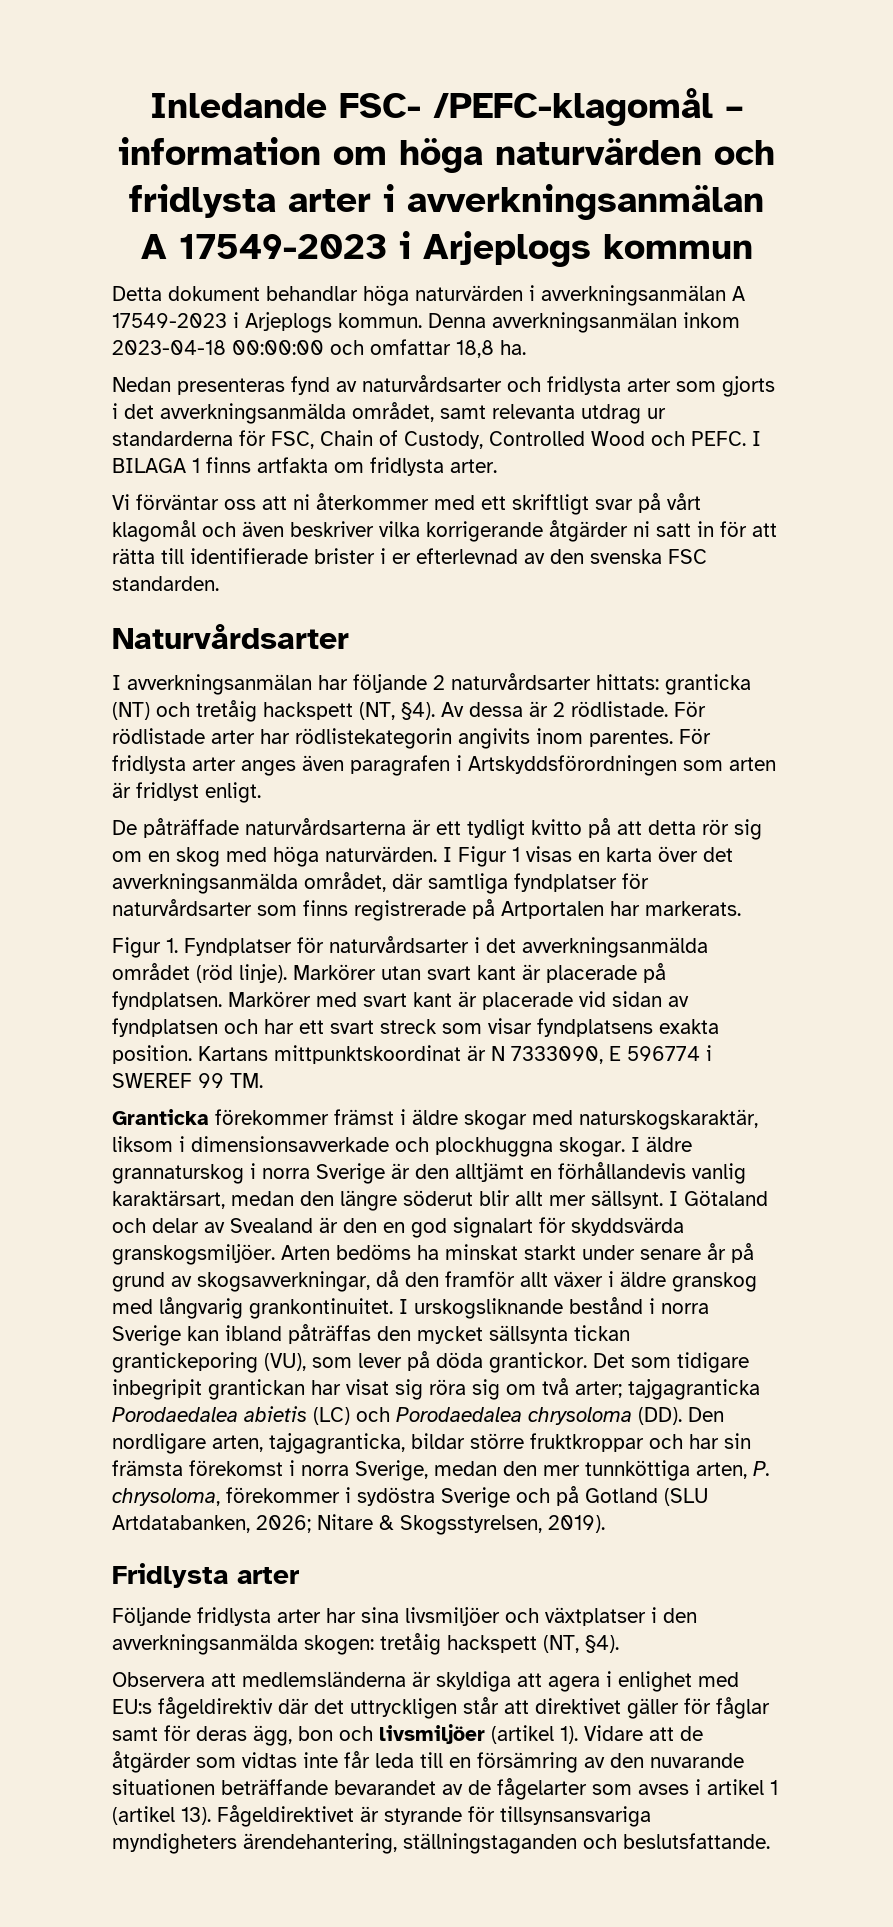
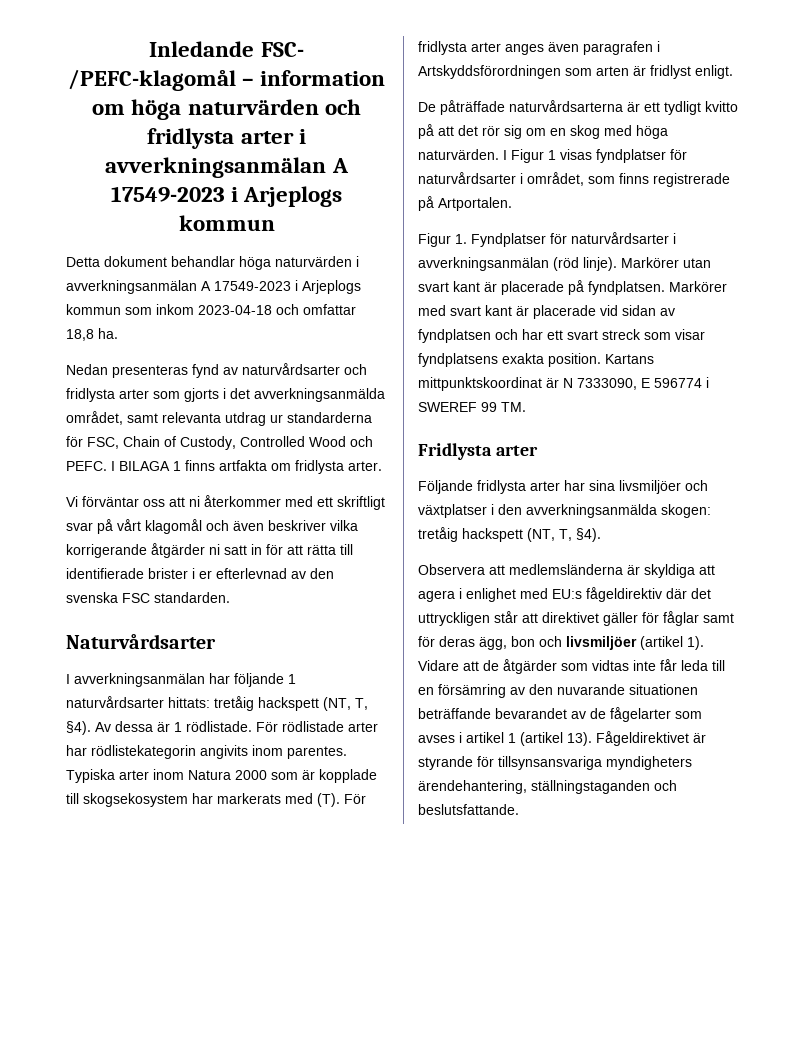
[338,312,677,333] kommun. Denna avverkningsanmälan -> [66,304,152,315] kommun som
[232,340,324,355] 00:00:00 -> (272, 310) none
[433,675,445,690] 2 -> [288,674,296,684] 1
[665,674,751,695] [112,700,395,722] granticka (NT) och tretåig hackspett (NT, -> [214,696,368,711] tretåig hackspett (NT, T,
[553,702,565,717] 2 -> [174,722,182,732] 1
(673, 738) none -> [66,769,377,783] [66,793,340,807] Typiska arter inom Natura 2000 som är kopplade till skogsekosystem har markerats med (T).
[648,820,696,835] detta -> [458,125,478,136] det
[578,846,733,862] [112,872,508,894] en karta över det avverkningsanmälda området, där samtliga -> (592, 154) none
(252, 907) none -> [520,172,584,186] i området,
[501,901,741,919] Artportalen har markerats. -> [438,197,512,211] Artportalen.
[486,937,708,958] [112,963,190,980] det avverkningsanmälda området -> [418,257,549,271] avverkningsanmälan
[112,1109,758,1130] [112,1136,692,1157] [112,1162,746,1184] [112,1190,768,1211] [112,1217,684,1238] [112,1243,754,1265] [112,1270,757,1292] [112,1297,709,1319] [112,1324,630,1346] [112,1351,749,1373] [112,1378,760,1400] [112,1406,724,1425] [112,1433,751,1454] [112,1460,770,1481] [112,1486,708,1508] [112,1514,605,1535] // Granticka förekommer främst i äldre skogar med naturskogskaraktär, liksom i dimensionsavverkade och plockhuggna skogar. I äldre grannaturskog i norra Sverige är den alltjämt en förhållandevis vanlig karaktärsart, medan den längre söderut blir allt mer sällsynt. I Götaland och delar av Svealand är den en god signalart för skyddsvärda granskogsmiljöer. Arten bedöms ha minskat starkt under senare år på grund av skogsavverkningar, då den framför allt växer i äldre granskog med långvarig grankontinuitet. I urskogsliknande bestånd i norra Sverige kan ibland påträffas den mycket sällsynta tickan grantickeporing (VU), som lever på döda grantickor. Det som tidigare inbegripit grantickan har visat sig röra sig om två arter; tajgagranticka Porodaedalea abietis (LC) och Porodaedalea chrysoloma (DD). Den nordligare arten, tajgagranticka, bildar större fruktkroppar och har sin främsta förekomst i norra Sverige, medan den mer tunnköttiga arten, P. chrysoloma, förekommer i sydöstra Sverige och på Gotland (SLU Artdatabanken, 2026; Nitare & Skogsstyrelsen, 2019). -> (526, 407) none
(579, 1644) none -> [559,529,572,541] T,

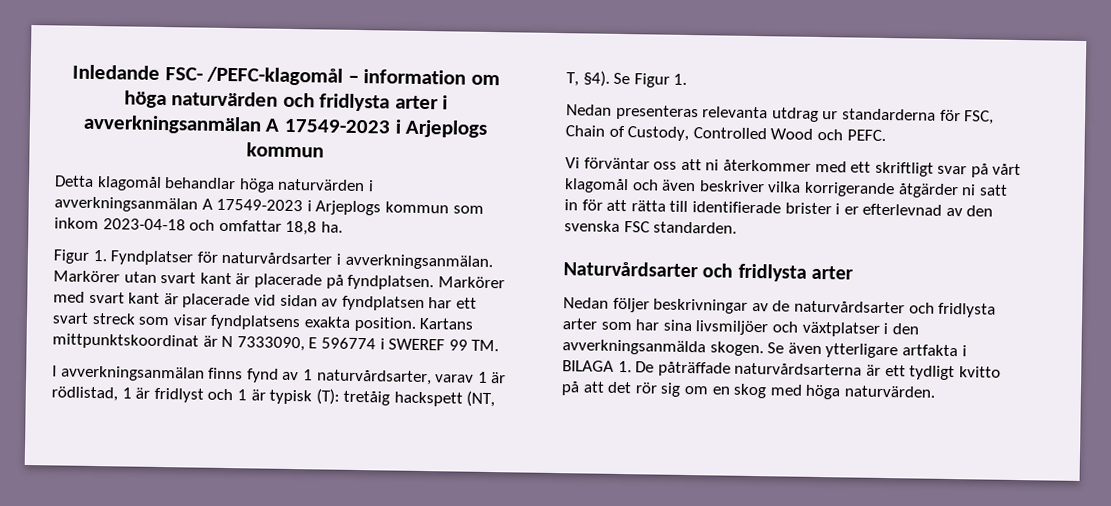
[104,256,167,267] dokument -> [96,176,162,192] klagomål
[66,363,367,378] [66,388,385,402] [66,411,158,425] Nedan presenteras fynd av naturvårdsarter och fridlysta arter som gjorts i det avverkningsanmälda området, samt -> [53,249,493,271] [53,270,505,291] [53,291,477,312] [52,312,474,332] [52,333,500,352] [52,365,507,386] [51,386,496,408] [566,70,688,88] [566,104,699,121] Figur 1. Fyndplatser för naturvårdsarter i avverkningsanmälan. Markörer utan svart kant är placerade på fyndplatsen. Markörer med svart kant är placerade vid sidan av fyndplatsen har ett svart streck som visar fyndplatsens exakta position. Kartans mittpunktskoordinat är N 7333090, E 596774 i SWEREF 99 TM. // I avverkningsanmälan finns fynd av 1 naturvårdsarter, varav 1 är rödlistad, 1 är fridlyst och 1 är typisk (T): tretåig hackspett (NT, T, §4). Se Figur 1. // Nedan presenteras
[111,460,382,474] I BILAGA 1 finns artfakta om fridlysta arter. -> (886, 135) none
[66,673,296,687] [66,696,368,711] [66,721,378,735] [66,745,347,759] [66,769,377,783] [66,793,366,807] [418,41,660,55] [418,65,733,79] // I avverkningsanmälan har följande 1 naturvårdsarter hittats: tretåig hackspett (NT, T, §4). Av dessa är 1 rödlistade. För rödlistade arter har rödlistekategorin angivits inom parentes. Typiska arter inom Natura 2000 som är kopplade till skogsekosystem har markerats med (T). För fridlysta arter anges även paragrafen i Artskyddsförordningen som arten är fridlyst enligt. // -> [702,263,853,282] [563,297,997,318] [562,318,919,337] [562,339,967,359] [562,360,632,373] och fridlysta arter // Nedan följer beskrivningar av de naturvårdsarter och fridlysta arter som har sina livsmiljöer och växtplatser i den avverkningsanmälda skogen. Se även ytterligare artfakta i BILAGA 1.
[503,149,687,163] [418,172,730,187] [418,196,512,211] [418,232,676,247] [418,257,711,271] [418,280,727,295] [418,305,675,319] [418,329,705,343] [418,353,654,367] [418,377,709,391] [418,402,526,412] [418,443,538,460] [418,480,708,494] [418,504,711,518] [418,527,601,542] [418,564,715,578] [418,587,711,602] [418,611,734,626] [418,636,704,650] [418,659,725,674] [418,684,698,698] [418,707,702,722] [418,731,706,746] [418,756,692,770] [418,780,677,794] [418,804,519,815] I Figur 1 visas fyndplatser för naturvårdsarter i området, som finns registrerade på Artportalen. // Figur 1. Fyndplatser för naturvårdsarter i avverkningsanmälan (röd linje). Markörer utan svart kant är placerade på fyndplatsen. Markörer med svart kant är placerade vid sidan av fyndplatsen och har ett svart streck som visar fyndplatsens exakta position. Kartans mittpunktskoordinat är N 7333090, E 596774 i SWEREF 99 TM. // Fridlysta arter // Följande fridlysta arter har sina livsmiljöer och växtplatser i den avverkningsanmälda skogen: tretåig hackspett (NT, T, §4). // Observera att medlemsländerna är skyldiga att agera i enlighet med EU:s fågeldirektiv där det uttryckligen står att direktivet gäller för fåglar samt för deras ägg, bon och livsmiljöer (artikel 1). Vidare att de åtgärder som vidtas inte får leda till en försämring av den nuvarande situationen beträffande bevarandet av de fågelarter som avses i artikel 1 (artikel 13). Fågeldirektivet är styrande för tillsynsansvariga myndigheters ärendehantering, ställningstaganden och beslutsfattande. -> (936, 391) none

